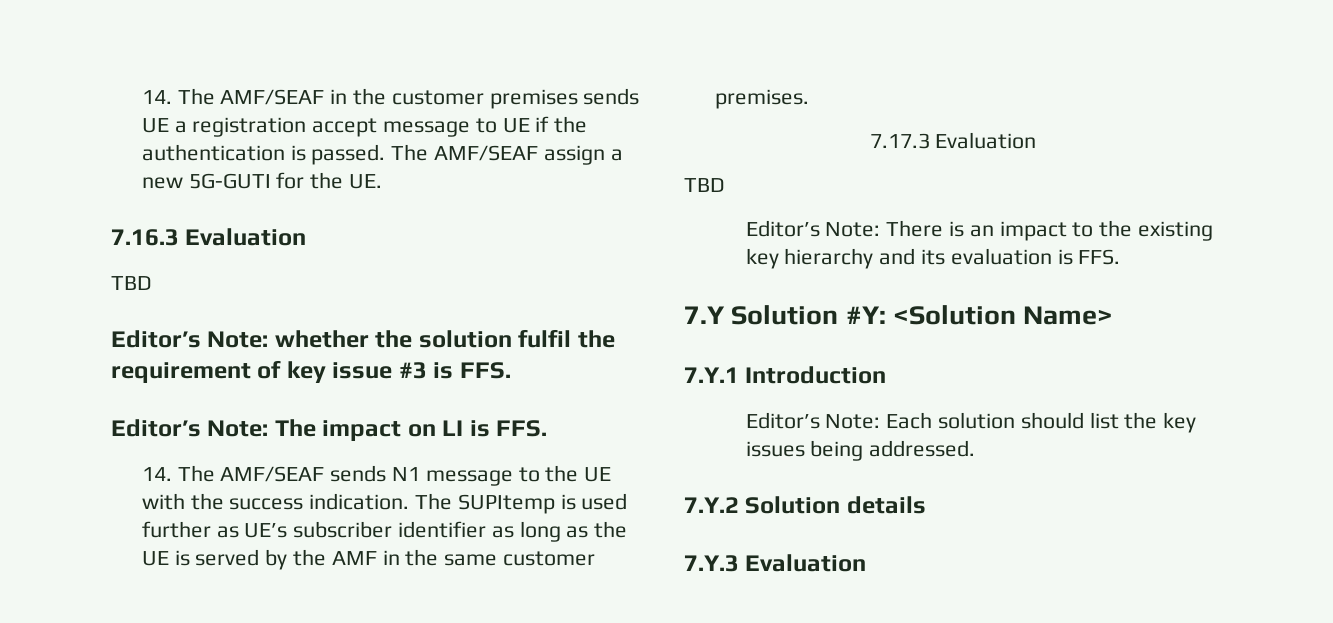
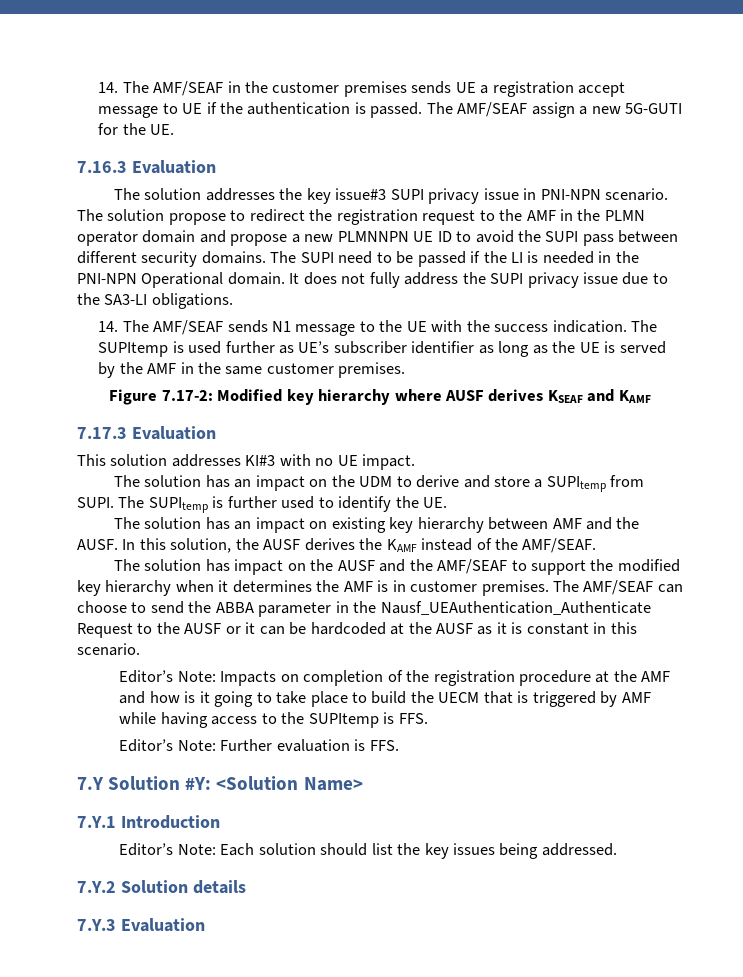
[111,276,152,290] [111,329,615,348] [111,360,511,383] [111,419,548,441] TBD // Editor’s Note: whether the solution fulfil the requirement of key issue #3 is FFS. // Editor’s Note: The impact on LI is FFS. -> [113,188,668,204] [77,209,645,225] [77,230,679,246] [77,251,639,267] [77,272,668,288] [77,293,233,309] The solution addresses the key issue#3 SUPI privacy issue in PNI-NPN scenario. The solution propose to redirect the registration request to the AMF in the PLMN operator domain and propose a new PLMNNPN UE ID to avoid the SUPI pass between different security domains. The SUPI need to be passed if the LI is needed in the PNI-NPN Operational domain. It does not fully address the SUPI privacy issue due to the SA3-LI obligations.
[869,132,1037,149] [684,178,725,192] [745,220,1214,241] [745,248,945,269] 7.17.3 Evaluation // TBD // Editor’s Note: There is an impact to the existing key hierarchy and its -> [109,389,651,405] [77,426,216,440] [77,454,416,470] [113,475,645,492] [77,496,448,513] [113,517,640,533] [77,538,597,553] [113,559,680,575] [77,580,683,596] [77,601,651,617] [77,622,637,638] [77,643,140,656] [119,670,671,686] [119,691,651,707] [119,712,428,728] [119,739,273,752] Figure 7.17-2: Modified key hierarchy where AUSF derives KSEAF and KAMF // 7.17.3 Evaluation // This solution addresses KI#3 with no UE impact. // The solution has an impact on the UDM to derive and store a SUPItemp from SUPI. The SUPItemp is further used to identify the UE. // The solution has an impact on existing key hierarchy between AMF and the AUSF. In this solution, the AUSF derives the KAMF instead of the AMF/SEAF. // The solution has impact on the AUSF and the AMF/SEAF to support the modified key hierarchy when it determines the AMF is in customer premises. The AMF/SEAF can choose to send the ABBA parameter in the Nausf_UEAuthentication_Authenticate Request to the AUSF or it can be hardcoded at the AUSF as it is constant in this scenario. // Editor’s Note: Impacts on completion of the registration procedure at the AMF and how is it going to take place to build the UECM that is triggered by AMF while having access to the SUPItemp is FFS. // Editor’s Note: Further

